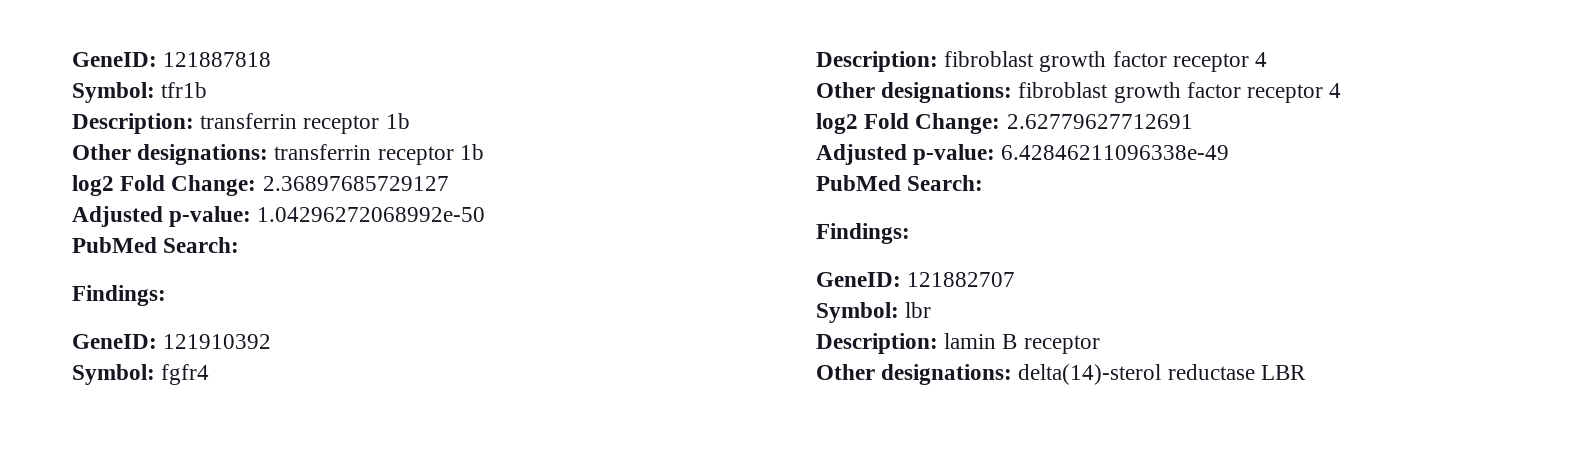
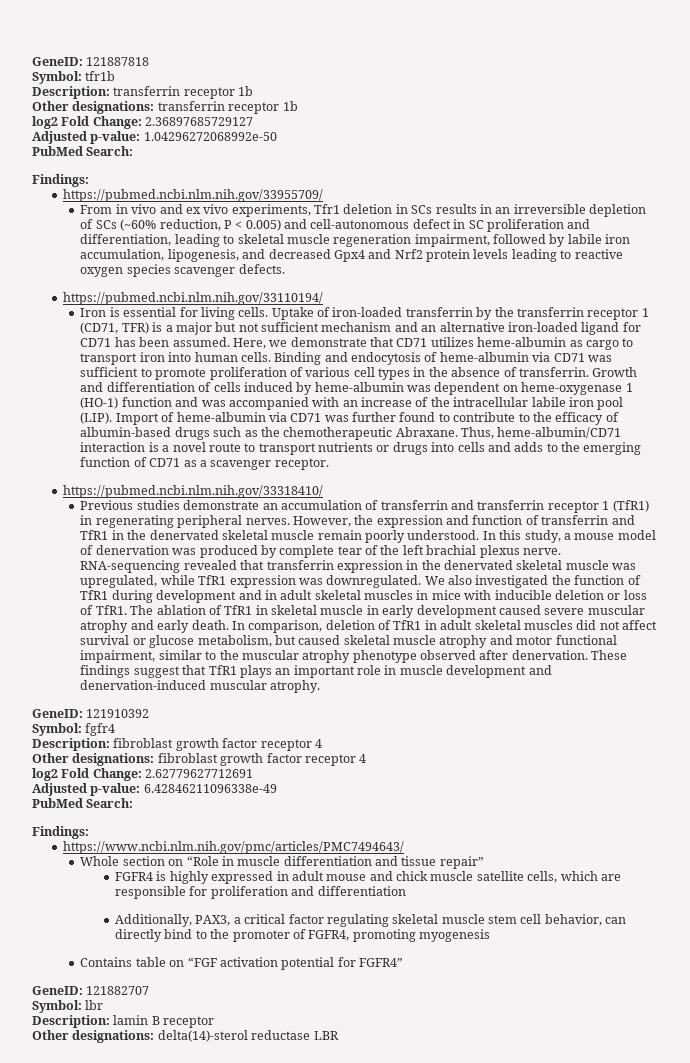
(166, 295) none -> [63,189,324,202] [80,204,646,217] [80,219,591,232] [80,234,631,247] [80,249,623,262] [80,264,285,277] [63,292,324,305] [80,307,649,320] [80,322,641,335] [80,337,634,350] [80,352,612,365] [80,367,638,380] [80,382,633,395] [80,397,624,410] [80,412,619,425] [80,427,622,440] [80,442,642,455] [80,457,329,470] [63,485,324,498] [80,500,649,513] [80,515,635,528] [80,530,656,543] [80,545,561,558] [80,560,637,573] [80,575,641,588] [80,590,647,603] [80,605,645,618] [80,620,657,633] [80,635,617,648] [80,650,628,663] [80,665,552,678] [80,680,321,693] // https://pubmed.ncbi.nlm.nih.gov/33955709/ // From in vivo and ex vivo experiments, Tfr1 deletion in SCs results in an irreversible depletion of SCs (~60% reduction, P < 0.005) and cell-autonomous defect in SC proliferation and differentiation, leading to skeletal muscle regeneration impairment, followed by labile iron accumulation, lipogenesis, and decreased Gpx4 and Nrf2 protein levels leading to reactive oxygen species scavenger defects. // https://pubmed.ncbi.nlm.nih.gov/33110194/ // Iron is essential for living cells. Uptake of iron-loaded transferrin by the transferrin receptor 1 (CD71, TFR) is a major but not sufficient mechanism and an alternative iron-loaded ligand for CD71 has been assumed. Here, we demonstrate that CD71 utilizes heme-albumin as cargo to transport iron into human cells. Binding and endocytosis of heme-albumin via CD71 was sufficient to promote proliferation of various cell types in the absence of transferrin. Growth and differentiation of cells induced by heme-albumin was dependent on heme-oxygenase 1 (HO-1) function and was accompanied with an increase of the intracellular labile iron pool (LIP). Import of heme-albumin via CD71 was further found to contribute to the efficacy of albumin-based drugs such as the chemotherapeutic Abraxane. Thus, heme-albumin/CD71 interaction is a novel route to transport nutrients or drugs into cells and adds to the emerging function of CD71 as a scavenger receptor. // https://pubmed.ncbi.nlm.nih.gov/33318410/ // Previous studies demonstrate an accumulation of transferrin and transferrin receptor 1 (TfR1) in regenerating peripheral nerves. However, the expression and function of transferrin and TfR1 in the denervated skeletal muscle remain poorly understood. In this study, a mouse model of denervation was produced by complete tear of the left brachial plexus nerve. RNA-sequencing revealed that transferrin expression in the denervated skeletal muscle was upregulated, while TfR1 expression was downregulated. We also investigated the function of TfR1 during development and in adult skeletal muscles in mice with inducible deletion or loss of TfR1. The ablation of TfR1 in skeletal muscle in early development caused severe muscular atrophy and early death. In comparison, deletion of TfR1 in adult skeletal muscles did not affect survival or glucose metabolism, but caused skeletal muscle atrophy and motor functional impairment, similar to the muscular atrophy phenotype observed after denervation. These findings suggest that TfR1 plays an important role in muscle development and denervation-induced muscular atrophy.
(910, 233) none -> [63,841,405,854] [80,856,484,869] [114,871,621,884] [114,886,406,899] [114,914,627,927] [114,929,490,942] [80,957,403,970] // https://www.ncbi.nlm.nih.gov/pmc/articles/PMC7494643/ // Whole section on “Role in muscle differentiation and tissue repair” // FGFR4 is highly expressed in adult mouse and chick muscle satellite cells, which are responsible for proliferation and differentiation // Additionally, PAX3, a critical factor regulating skeletal muscle stem cell behavior, can directly bind to the promoter of FGFR4, promoting myogenesis // Contains table on “FGF activation potential for FGFR4”

